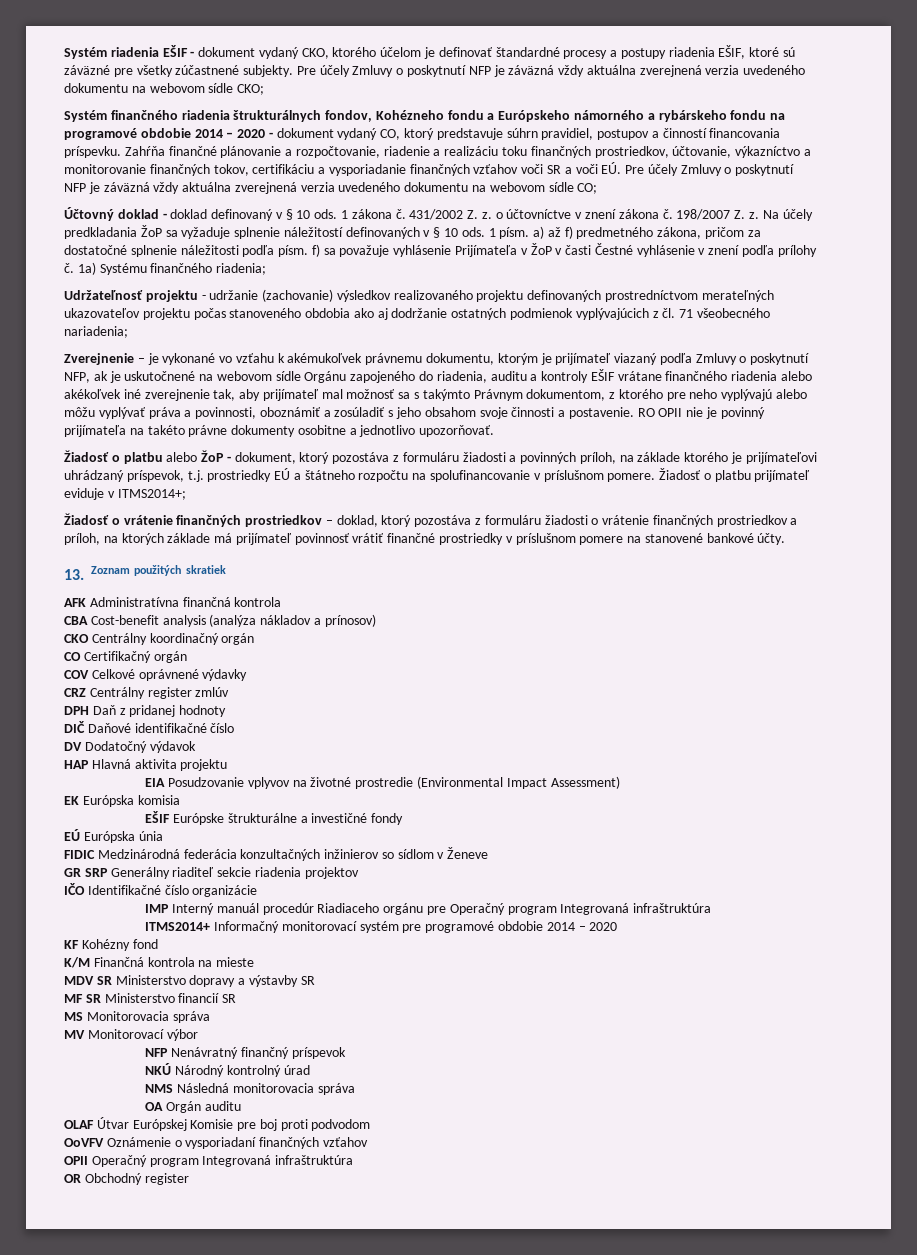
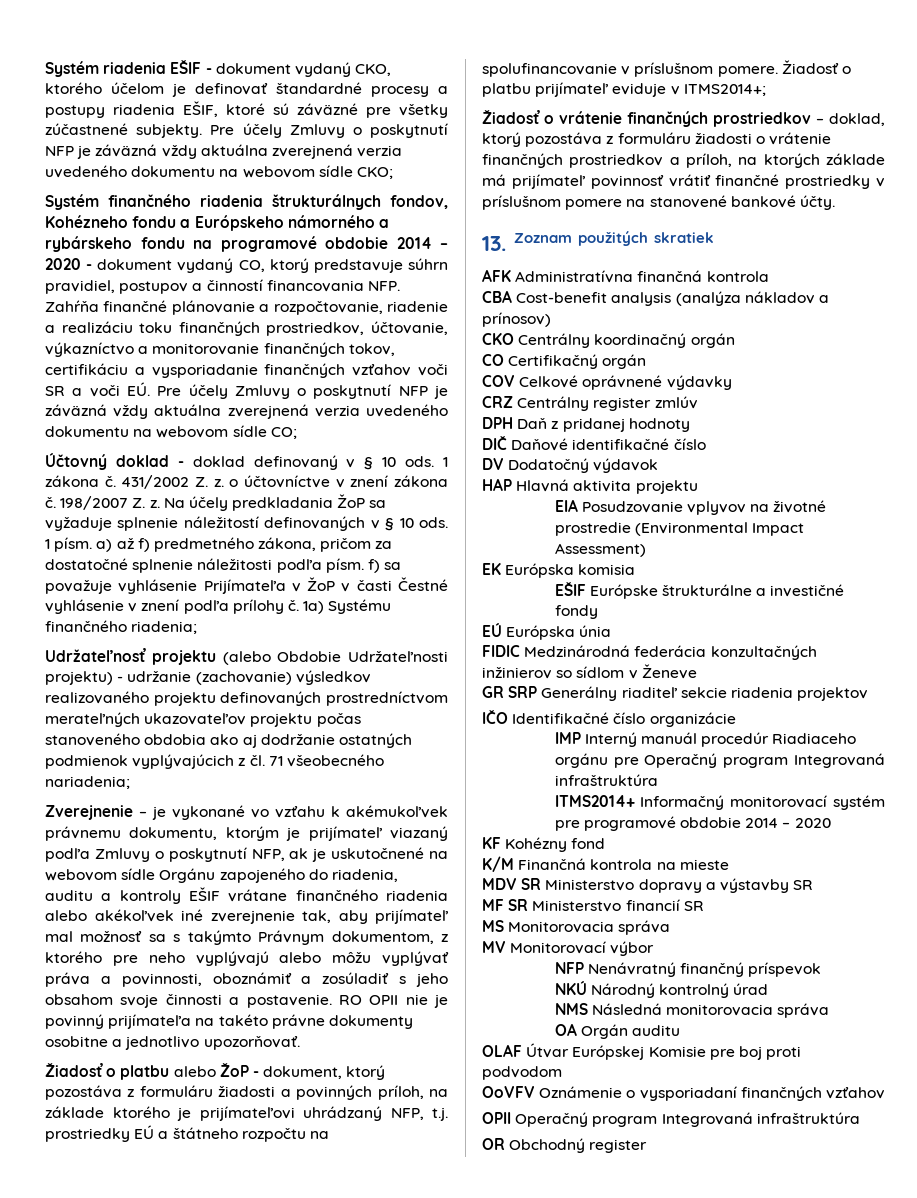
[64,146,121,158] príspevku. -> [367,281,400,291] NFP.
(198, 296) none -> [222,651,448,665] [45,671,113,685] (alebo Obdobie Udržateľnosti projektu)
[126,470,184,482] príspevok, -> [390,1108,424,1120] NFP,

